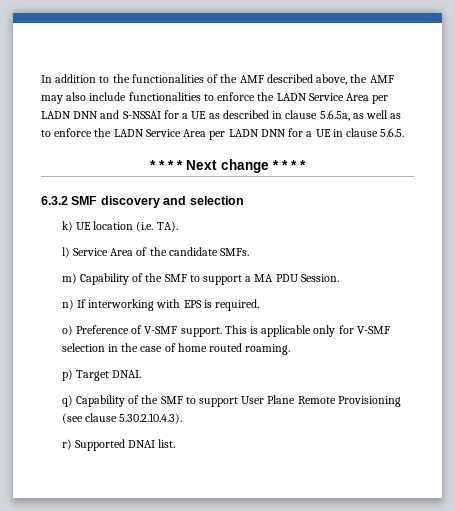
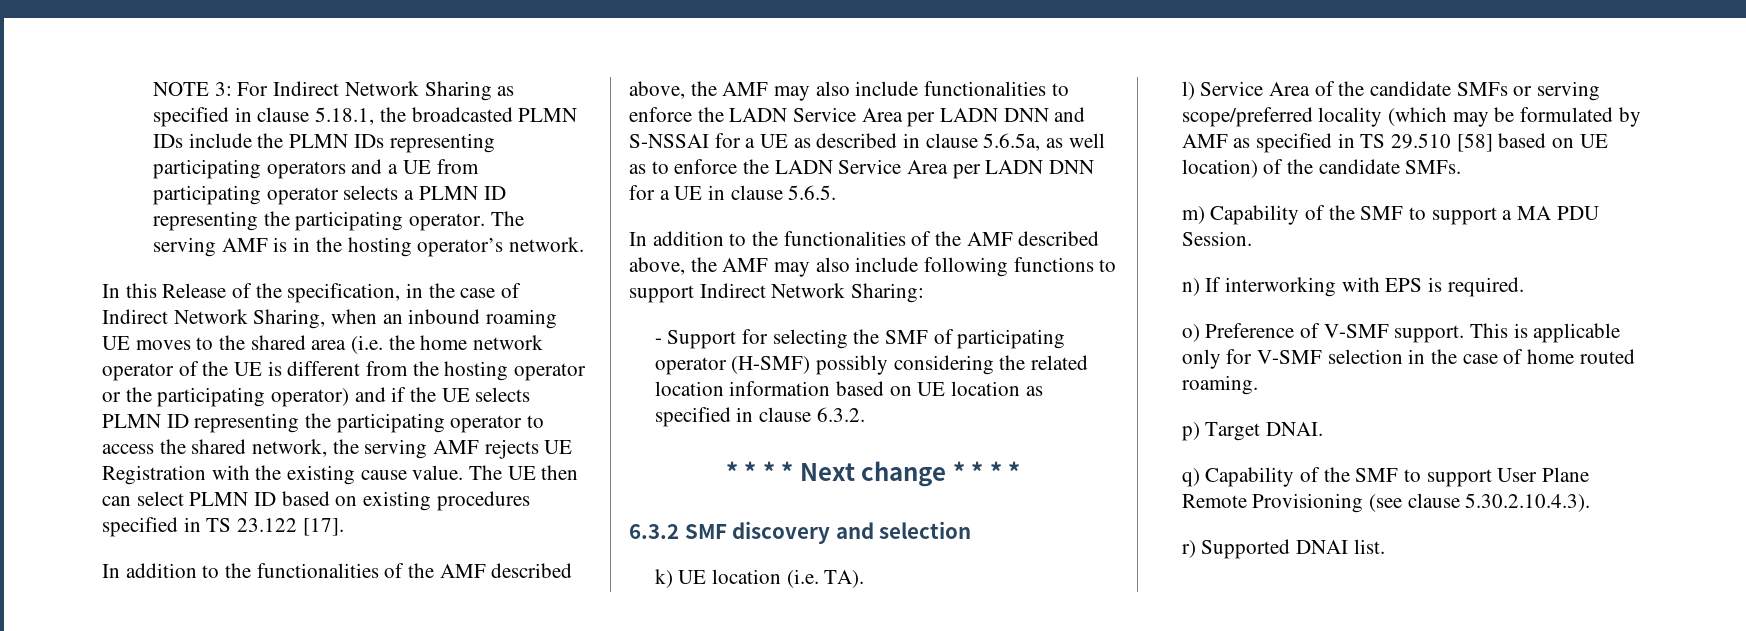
(41, 79) none -> [153,81,515,101] [153,107,578,127] [153,133,495,153] [153,159,479,179] [153,185,506,205] [153,211,524,231] [153,237,584,257] [102,283,522,303] [102,309,558,329] [102,335,544,354] [102,361,587,381] [102,387,531,407] [102,413,545,433] [102,439,573,459] [102,465,579,485] [102,491,530,511] [102,517,344,537] NOTE 3: For Indirect Network Sharing as specified in clause 5.18.1, the broadcasted PLMN IDs include the PLMN IDs representing participating operators and a UE from participating operator selects a PLMN ID representing the participating operator. The serving AMF is in the hosting operator’s network. // In this Release of the specification, in the case of Indirect Network Sharing, when an inbound roaming UE moves to the shared area (i.e. the home network operator of the UE is different from the hosting operator or the participating operator) and if the UE selects PLMN ID representing the participating operator to access the shared network, the serving AMF rejects UE Registration with the existing cause value. The UE then can select PLMN ID based on existing procedures specified in TS 23.122 [17]. //
(405, 132) none -> [629,231,1100,246] [629,257,1117,277] [629,283,925,303] [654,329,1066,349] [654,355,1088,375] [654,381,1043,396] [654,407,865,427] // In addition to the functionalities of the AMF described above, the AMF may also include following functions to support Indirect Network Sharing: // - Support for selecting the SMF of participating operator (H-SMF) possibly considering the related location information based on UE location as specified in clause 6.3.2.
(218, 251) none -> [1456,81,1600,101] [1181,107,1641,127] [1181,133,1608,153] [1181,159,1400,178] SMFs or serving scope/preferred locality (which may be formulated by AMF as specified in TS 29.510 [58] based on UE location) of the candidate

